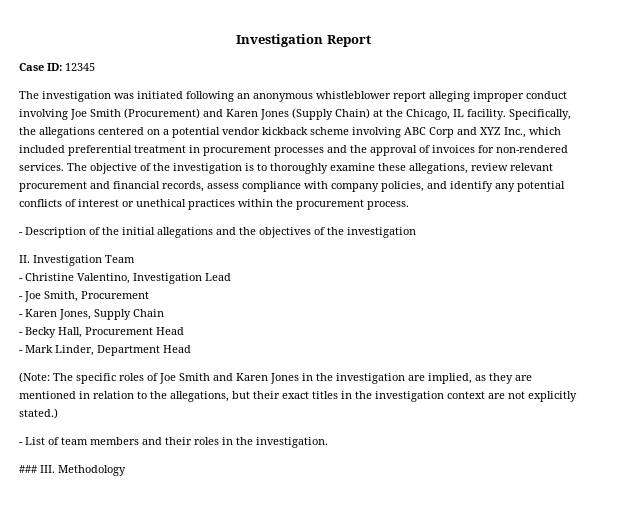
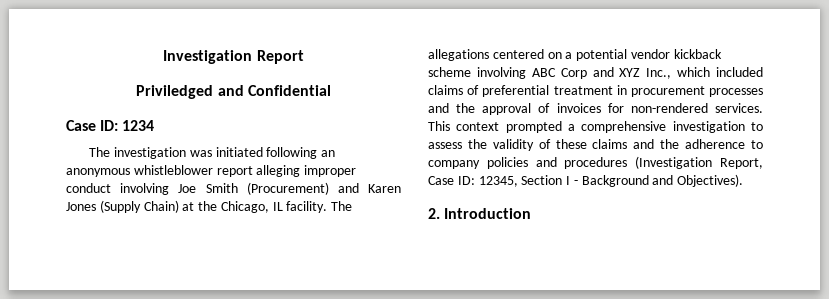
[19,63,95,71] // Case ID: 12345 -> [136,85,331,99] [66,120,155,131] // Priviledged and Confidential // Case ID: 1234
[509,109,571,120] [19,127,36,135] Specifically, the -> [331,201,353,211] The
(65, 149) none -> [428,85,480,95] claims of
[67,163,553,174] [19,181,565,192] [19,199,409,210] [19,227,416,238] [19,255,135,266] [19,273,231,284] [19,291,149,302] [19,309,164,320] [19,327,184,338] [19,345,191,356] [19,372,532,384] [19,391,577,402] [19,408,58,419] [19,437,328,448] [19,465,126,476] The objective of the investigation is to thoroughly examine these allegations, review relevant procurement and financial records, assess compliance with company policies, and identify any potential conflicts of interest or unethical practices within the procurement process. // - Description of the initial allegations and the objectives of the investigation // II. Investigation Team // - Christine Valentino, Investigation Lead // - Joe Smith, Procurement // - Karen Jones, Supply Chain // - Becky Hall, Procurement Head // - Mark Linder, Department Head // (Note: The specific roles of Joe Smith and Karen Jones in the investigation are implied, as they are mentioned in relation to the allegations, but their exact titles in the investigation context are not explicitly stated.) // - List of team members and their roles in the investigation. // ### III. Methodology -> [428,121,763,133] [428,139,763,151] [428,156,763,169] [428,174,744,187] [428,208,532,219] This context prompted a comprehensive investigation to assess the validity of these claims and the adherence to company policies and procedures (Investigation Report, Case ID: 12345, Section I - Background and Objectives). // 2. Introduction

